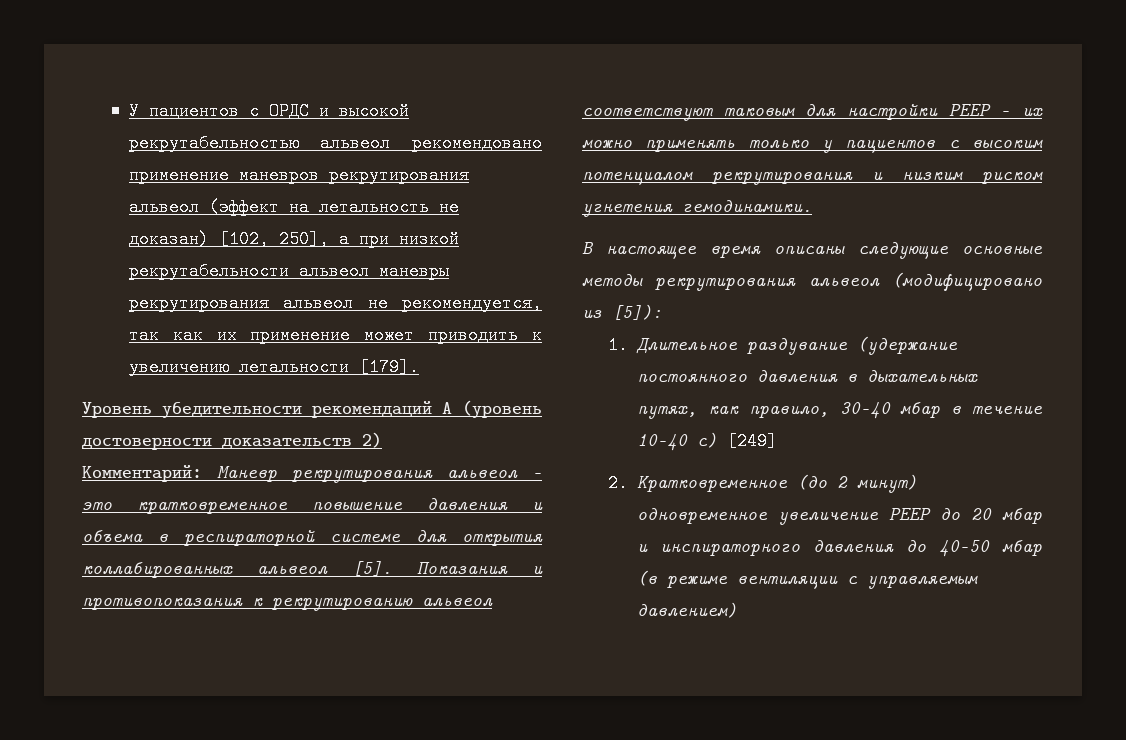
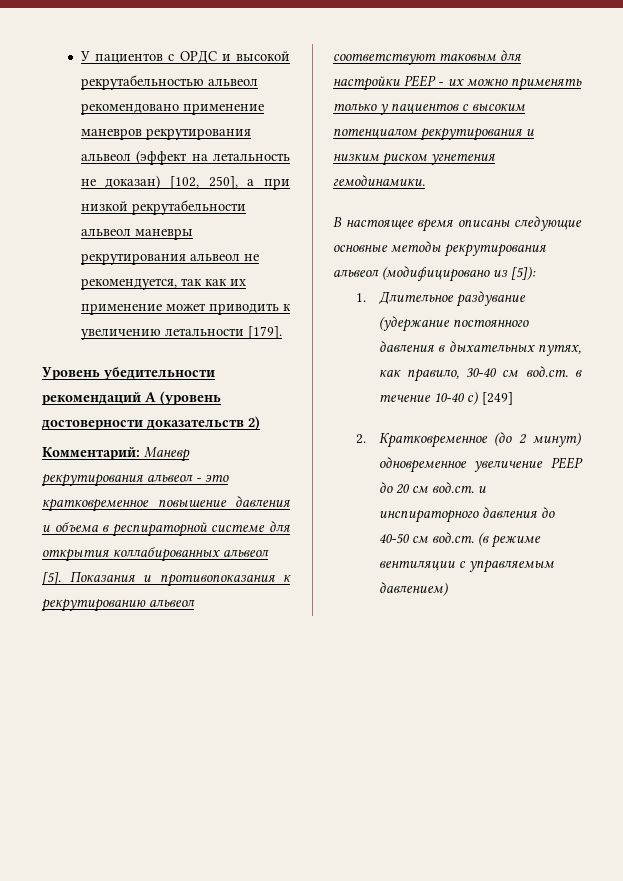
[900,402,941,418] мбар -> [502,366,568,377] см вод.ст.
[1002,508,1042,524] мбар -> [411,482,474,493] см вод.ст.
[1002,540,1042,556] мбар -> [411,532,474,543] см вод.ст.

